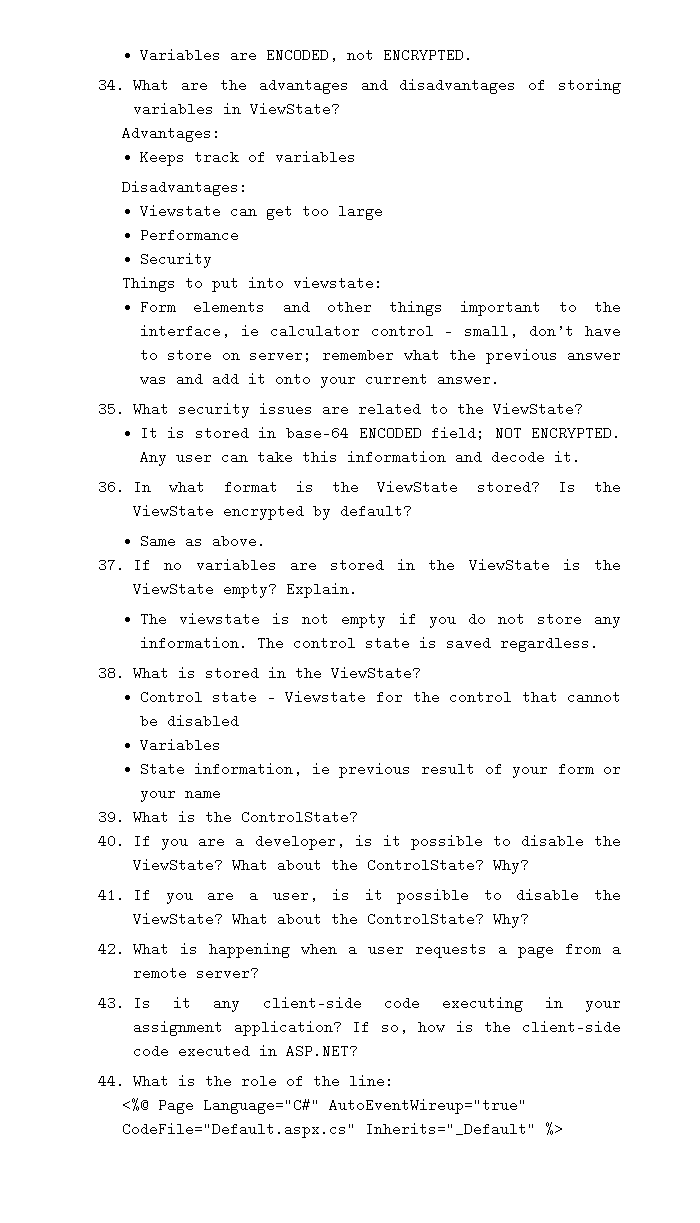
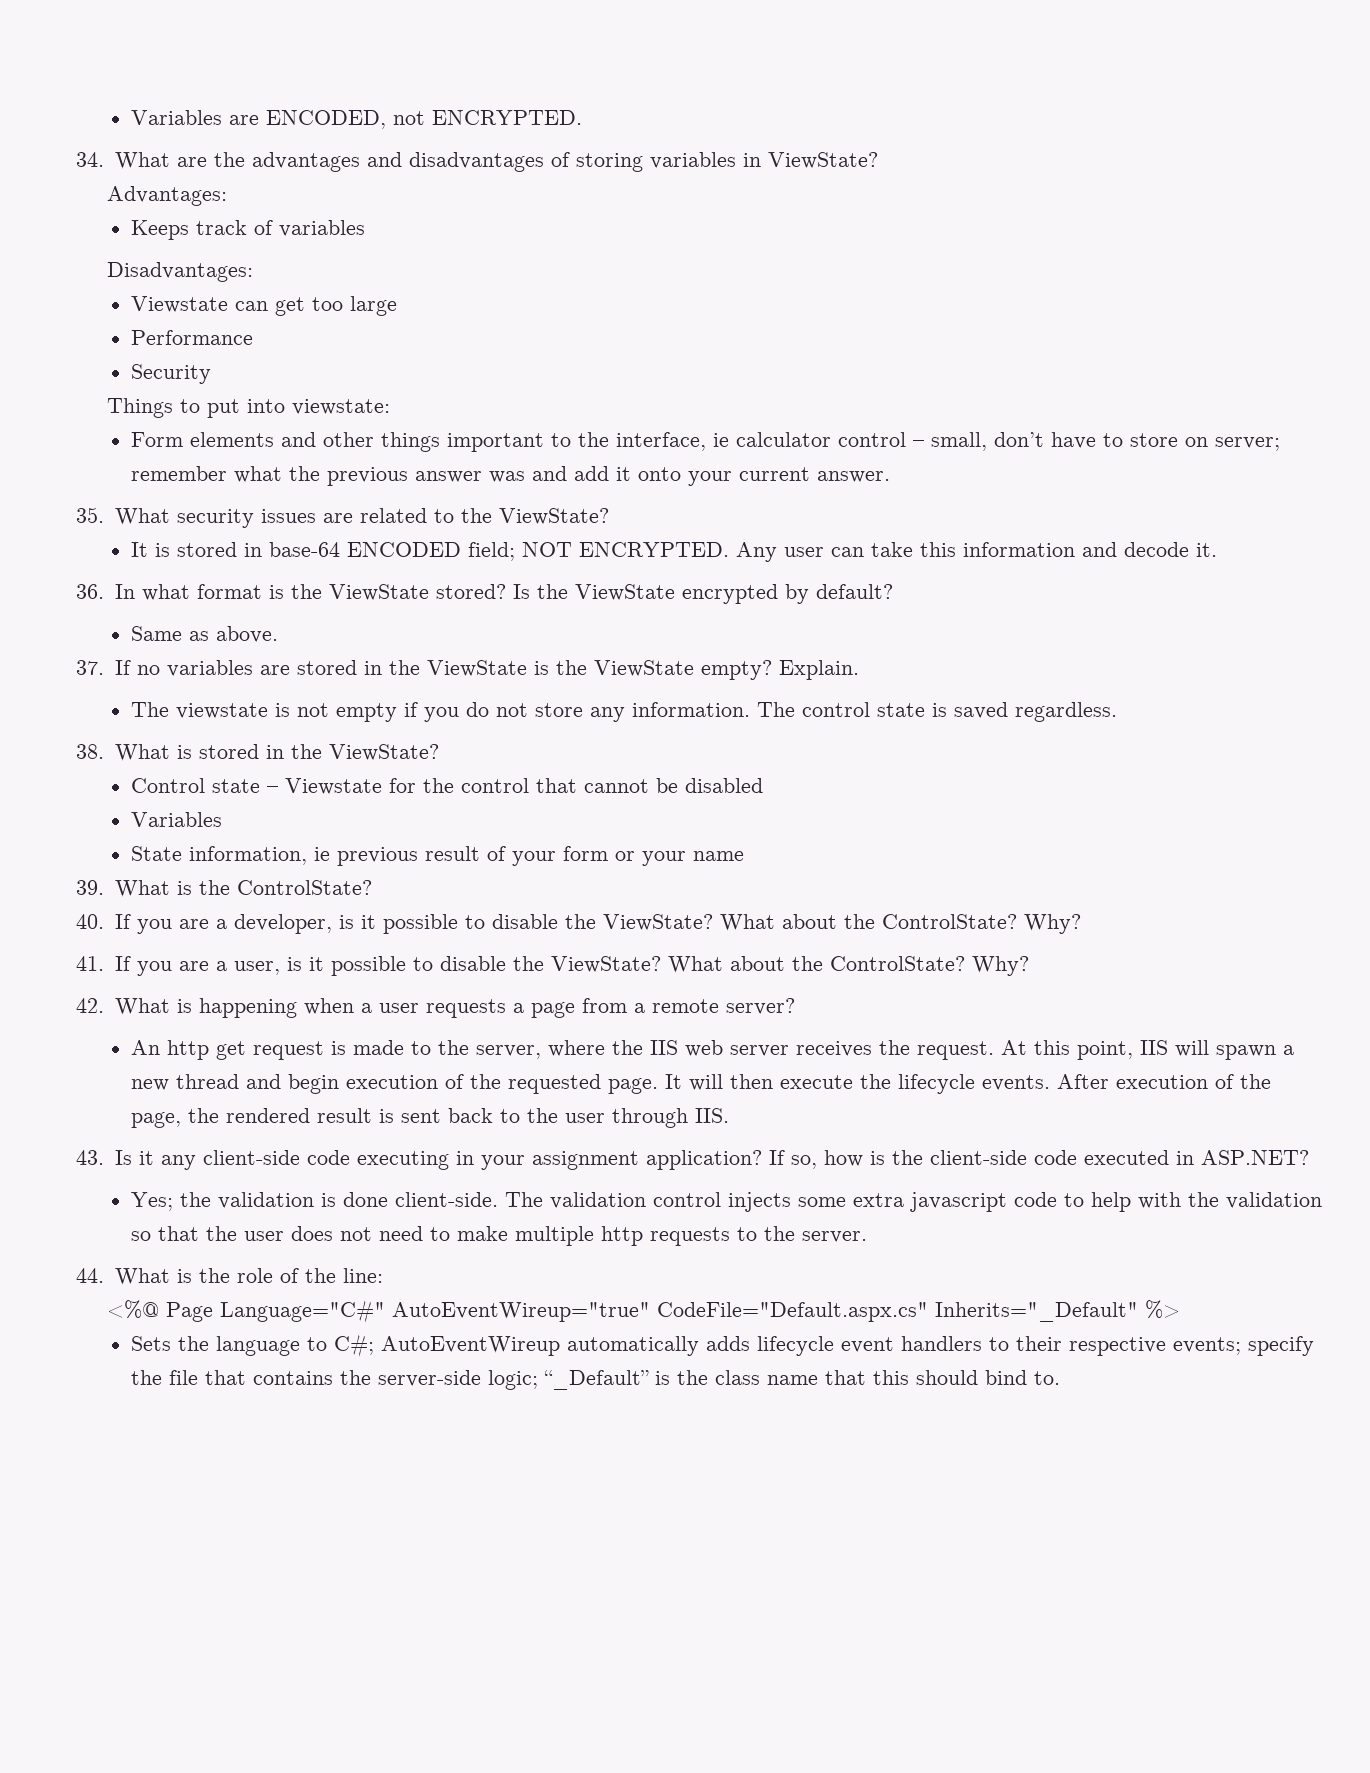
(260, 973) none -> [130,1040,1294,1060] [130,1074,1271,1094] [130,1108,729,1128] // An http get request is made to the server, where the IIS web server receives the request. At this point, IIS will spawn a new thread and begin execution of the requested page. It will then execute the lifecycle events. After execution of the page, the rendered result is sent back to the user through IIS.
(359, 1051) none -> [130,1192,1322,1212] [130,1226,867,1246] // Yes; the validation is done client-side. The validation control injects some extra javascript code to help with the validation so that the user does not need to make multiple http requests to the server.
(563, 1129) none -> [130,1334,1314,1357] [130,1370,1060,1390] // Sets the language to C#; AutoEventWireup automatically adds lifecycle event handlers to their respective events; specify the file that contains the server-side logic; “_Default” is the class name that this should bind to.

